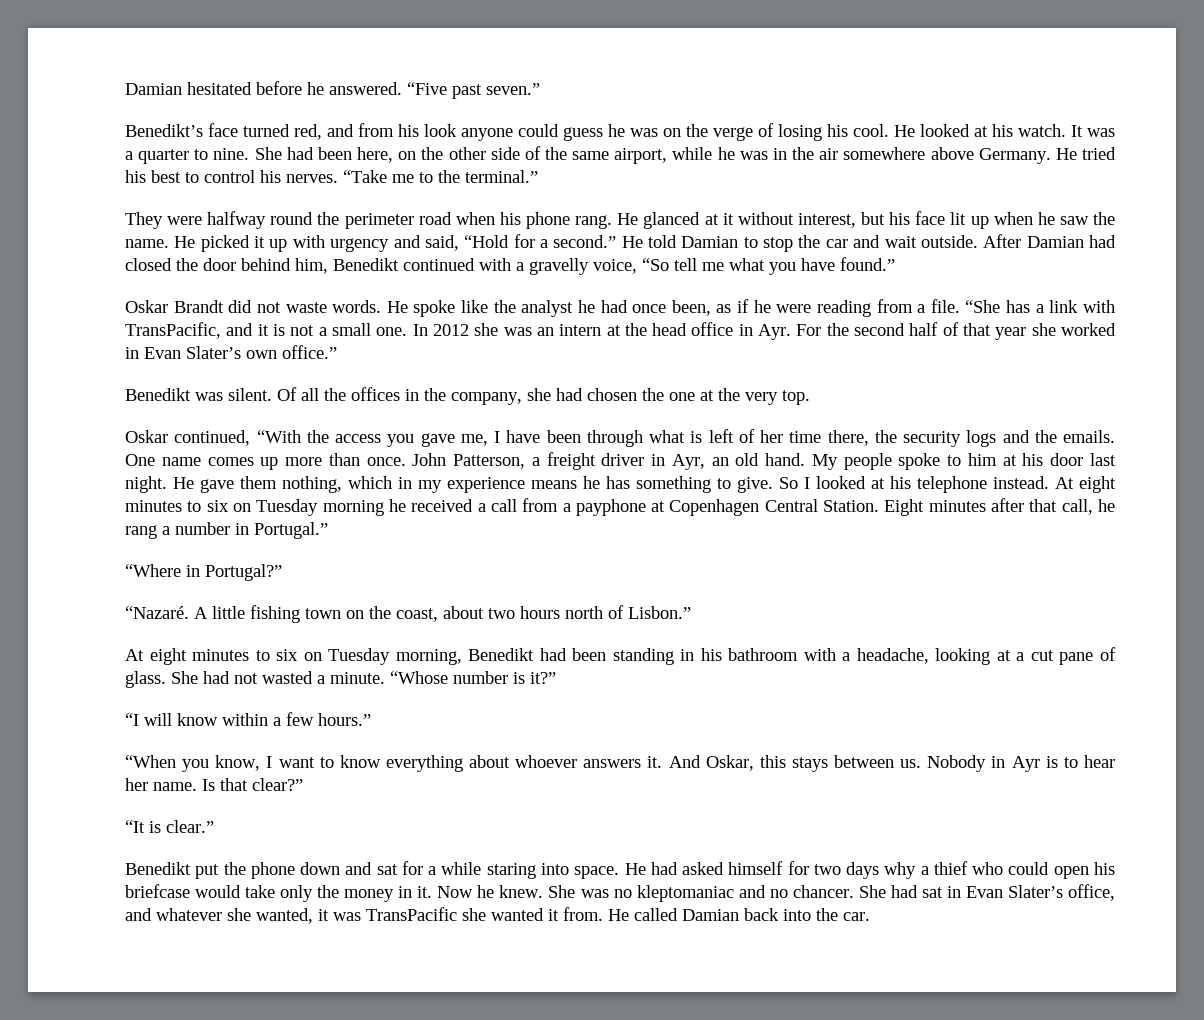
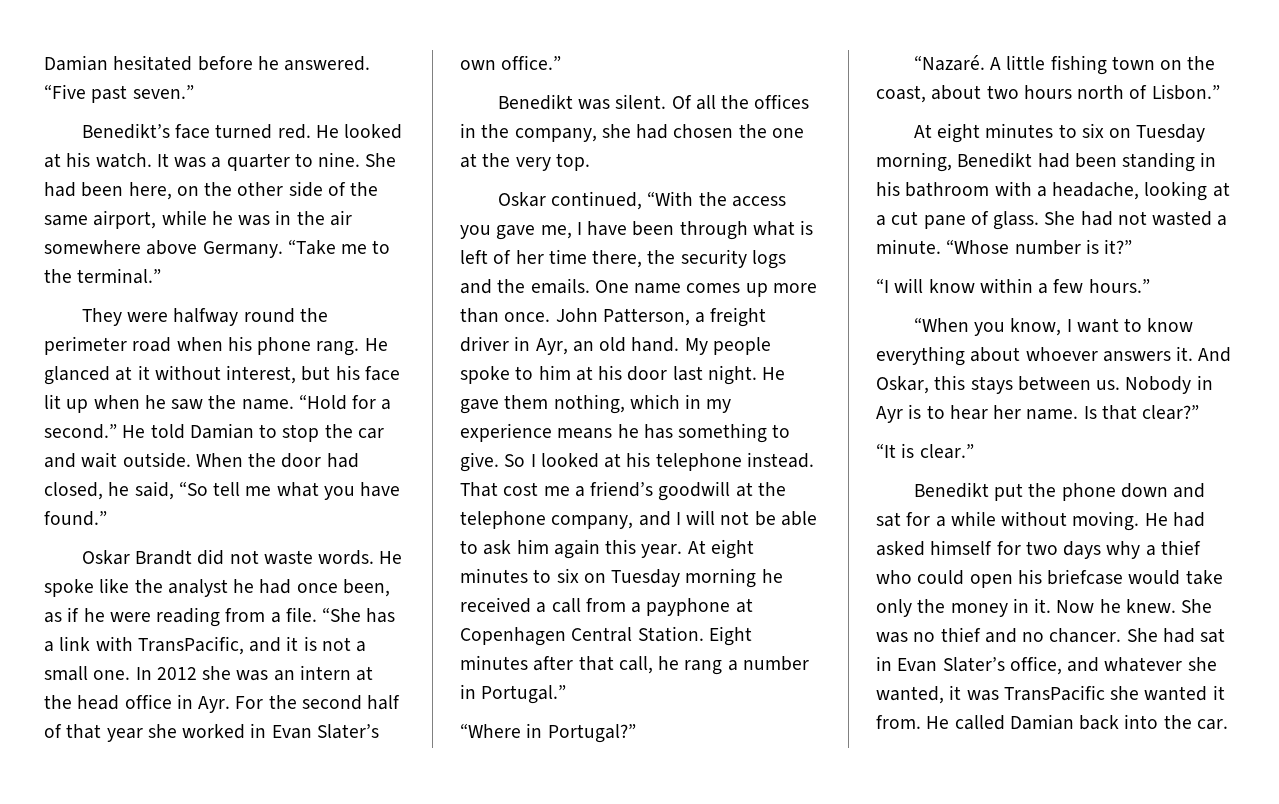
[294,123,889,141] red, and from his look anyone could guess he was on the verge of losing his cool. -> [277,124,311,139] red.
[1055,147,1117,160] [125,170,338,183] He tried his best to control his nerves. -> (283, 249) none
[174,235,459,252] He picked it up with urgency and said, -> (294, 404) none
[983,234,1117,248] [125,258,637,275] After Damian had closed the door behind him, Benedikt continued with a gravelly voice, -> [195,453,359,468] [44,481,174,500] When the door had closed, he said,
(1049, 482) none -> [460,481,786,501] [460,510,817,529] [460,539,683,559] That cost me a friend’s goodwill at the telephone company, and I will not be able to ask him again this year.
[486,863,620,879] staring into space. -> [1001,511,1140,531] without moving.
[636,885,734,902] kleptomaniac -> [940,627,981,642] thief

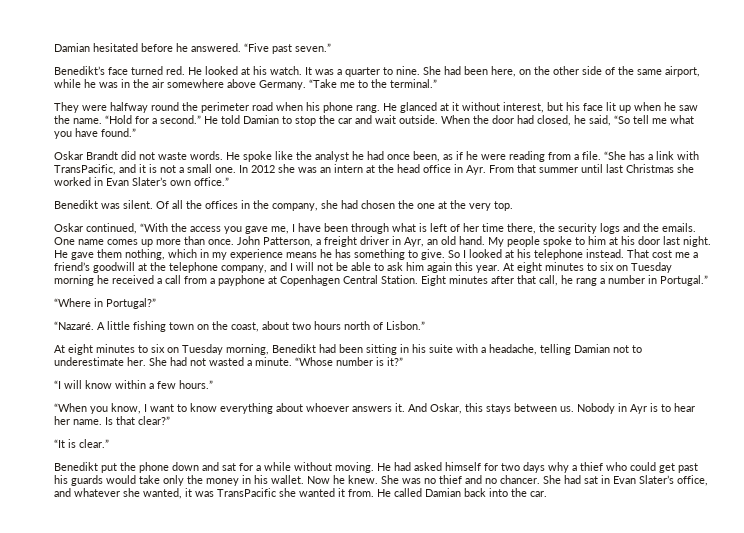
[235,695,401,710] [44,724,143,742] For the second half of that year -> [489,164,674,173] From that summer until last Christmas
[1122,152,1217,172] [876,181,990,197] standing in his bathroom -> [366,344,453,355] sitting in his suite
[1144,181,1230,201] [876,211,1040,230] looking at a cut pane of glass. -> [540,344,642,355] [54,357,146,366] telling Damian not to underestimate her.
[969,569,1124,588] open his briefcase -> [659,463,698,473] [54,475,103,486] get past his guards
[1034,598,1052,613] it. -> [254,475,304,484] his wallet.

